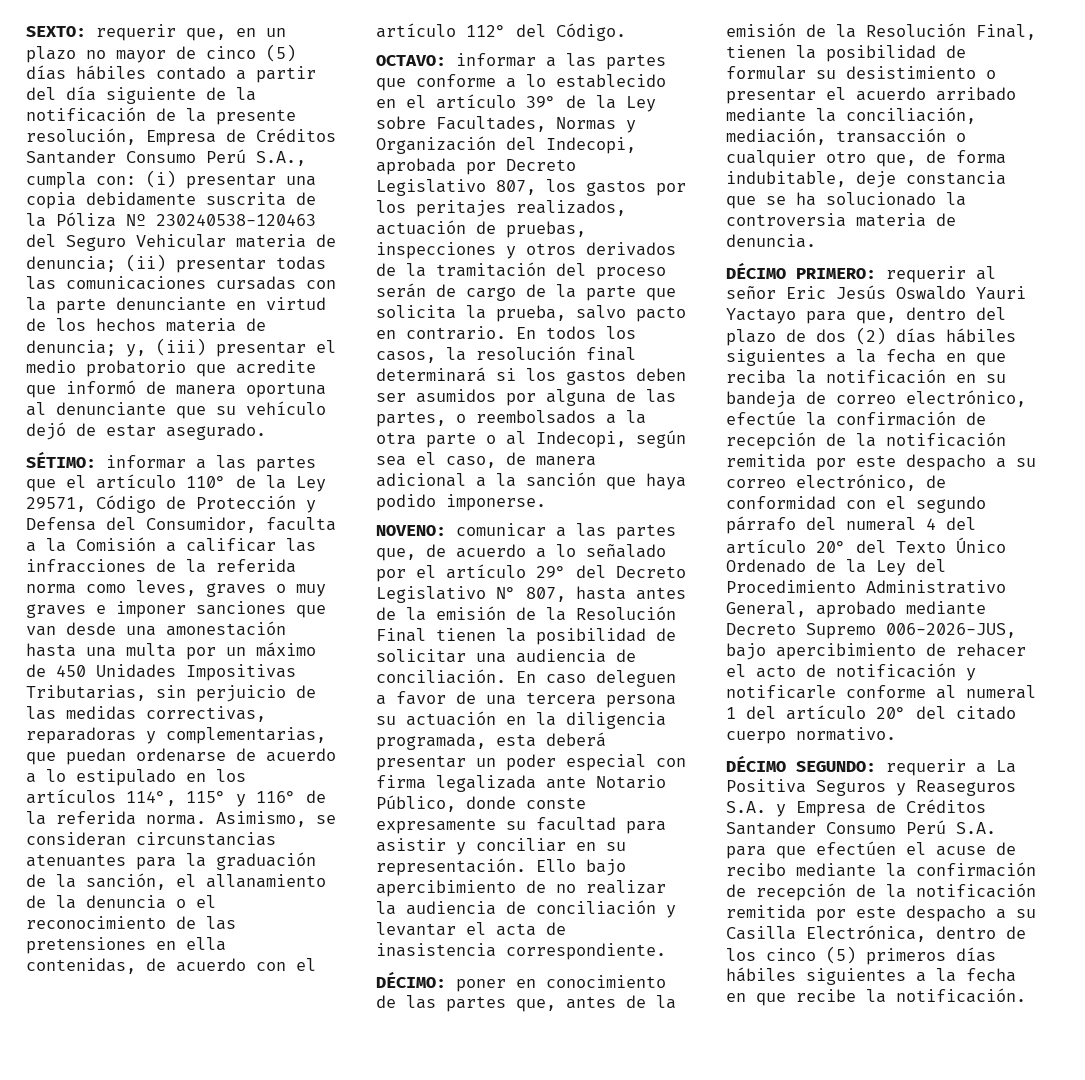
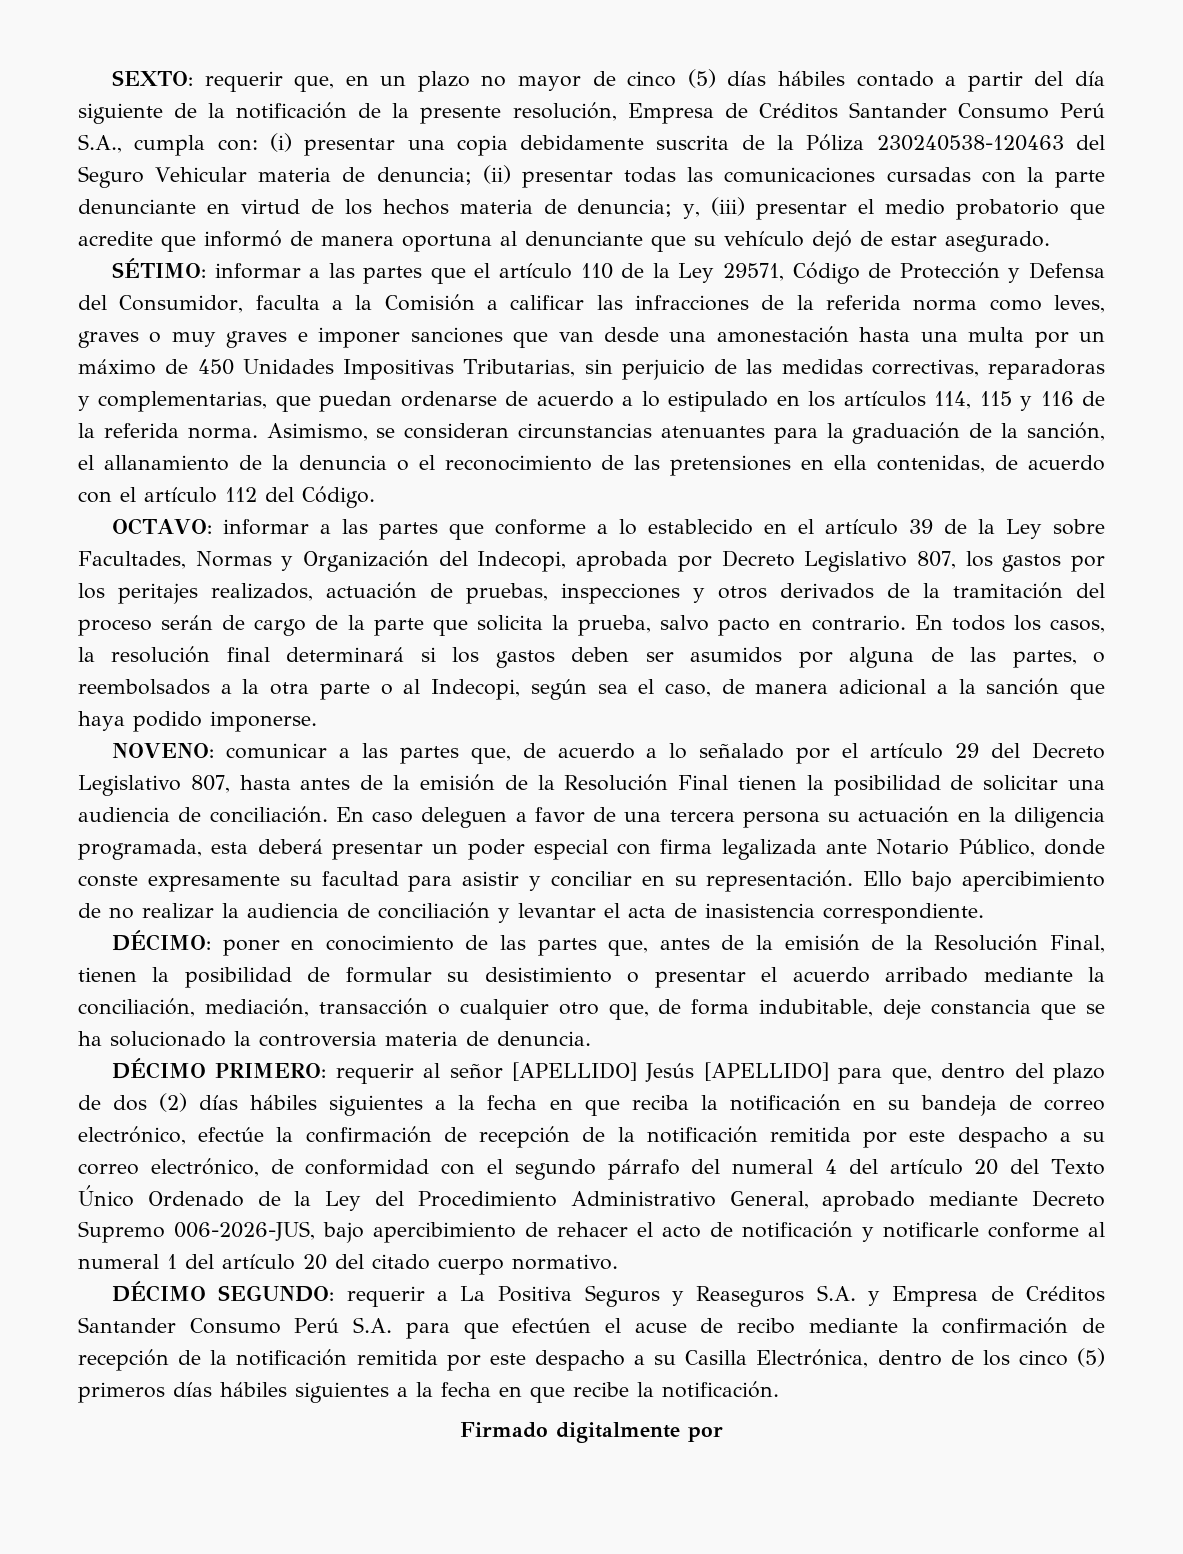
[126,214,146,226] Nº -> (865, 142) none
[186,476,226,488] 110° -> [580,263,613,279] 110
[126,791,296,807] 114°, 115° y 116° -> [934,391,1074,411] 114, 115 y 116
[466,25,506,37] 112° -> [225,487,257,502] 112
[526,96,556,108] 39° -> [908,519,933,534] 39
[536,566,566,578] 29° -> [955,743,980,758] 29
[496,587,516,599] N° -> (181, 785) none
[786,285,1026,300] [726,308,796,324] Eric Jesús Oswaldo Yauri Yactayo -> [512,1062,829,1082] [APELLIDO] Jesús [APELLIDO]
[816,541,846,553] 20° -> [974,1159,999,1175] 20
[876,707,906,719] 20° -> [303,1254,327,1270] 20
(1026, 995) none -> [460,1422,723,1443] // Firmado digitalmente por

